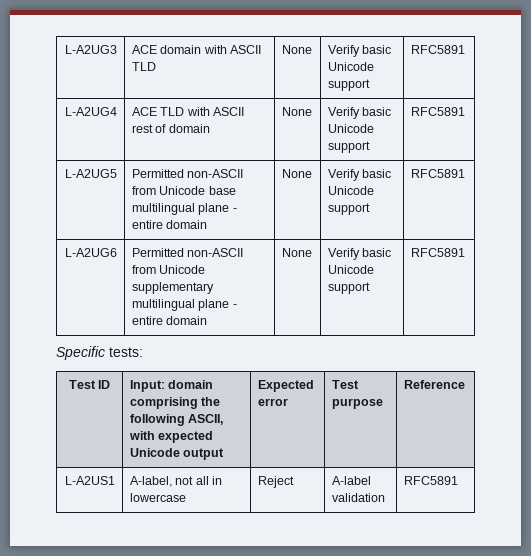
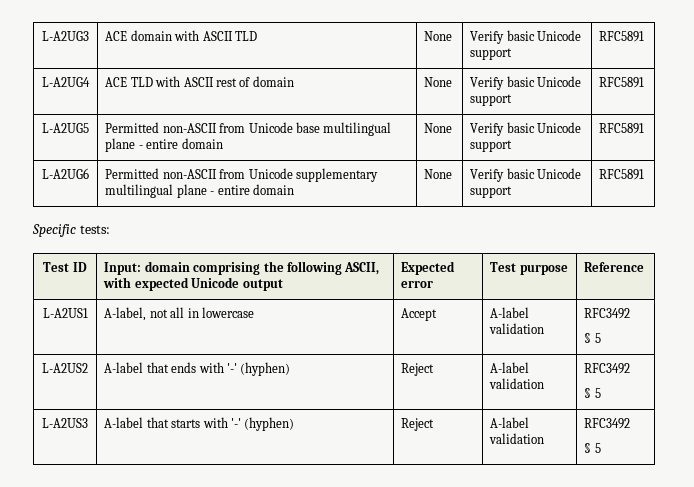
[257,476,294,488] [331,476,371,485] [331,493,385,502] [403,476,458,485] Reject | A-label validation | RFC5891 -> [401,308,438,321] [490,307,530,318] [489,323,545,334] [584,308,631,319] [584,333,601,343] [42,363,88,373] [104,362,291,376] [401,363,435,376] [490,362,530,373] [489,378,545,389] [584,363,631,374] [584,388,601,398] [42,418,88,428] [104,417,295,431] [401,418,435,431] [490,417,530,428] [489,433,545,444] [584,418,631,429] [584,443,601,453] Accept | A-label validation | RFC3492 // § 5 // L-A2US2 | A-label that ends with '-' (hyphen) | Reject | A-label validation | RFC3492 // § 5 // L-A2US3 | A-label that starts with '-' (hyphen) | Reject | A-label validation | RFC3492 // § 5

